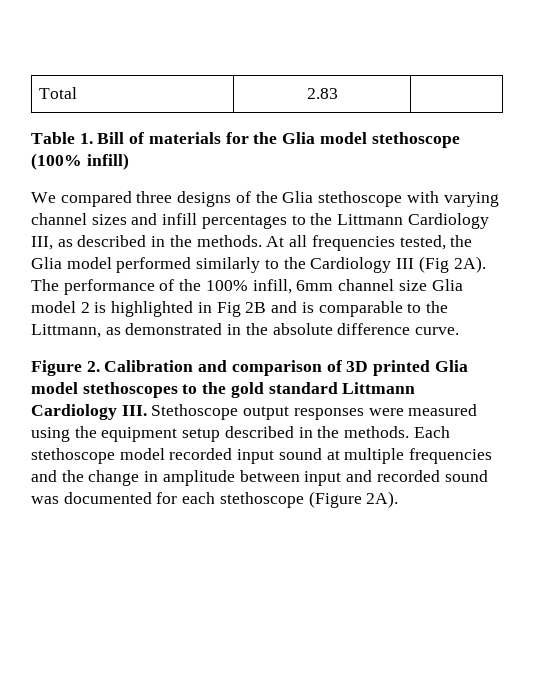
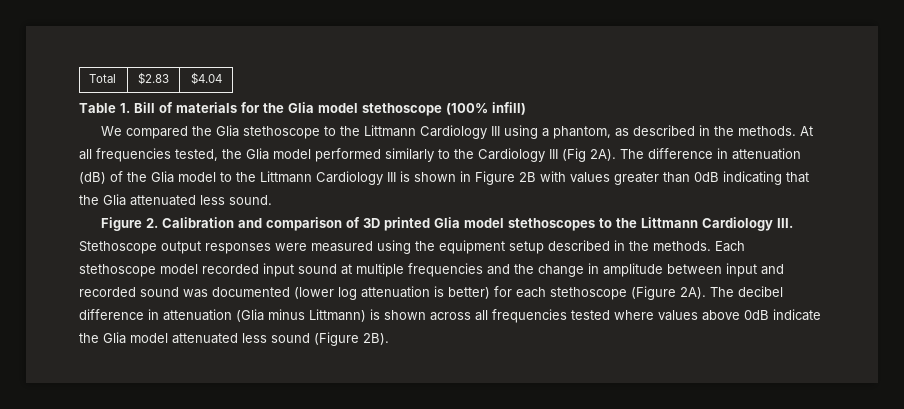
[306,88,338,99] 2.83 | -> [138,72,169,85] [190,72,222,85] $2.83 | $4.04
[136,191,499,207] [31,213,489,229] [31,236,53,250] three designs of the Glia stethoscope with varying channel sizes and infill percentages to the Littmann Cardiology III, -> [191,125,611,139] the Glia stethoscope to the Littmann Cardiology III using a phantom,
[63,279,463,295] [31,301,448,317] [31,323,460,338] performance of the 100% infill, 6mm channel size Glia model 2 is highlighted in Fig 2B and is comparable to the Littmann, as demonstrated in the absolute difference curve. -> [648,148,801,160] [79,171,809,185] [79,194,272,206] difference in attenuation (dB) of the Glia model to the Littmann Cardiology III is shown in Figure 2B with values greater than 0dB indicating that the Glia attenuated less sound.
[230,382,338,398] gold standard -> (637, 223) none
(152, 498) none -> [294,286,490,300] (lower log attenuation is better)
(399, 499) none -> [710,286,783,297] [79,309,821,323] [79,332,389,346] The decibel difference in attenuation (Glia minus Littmann) is shown across all frequencies tested where values above 0dB indicate the Glia model attenuated less sound (Figure 2B).

